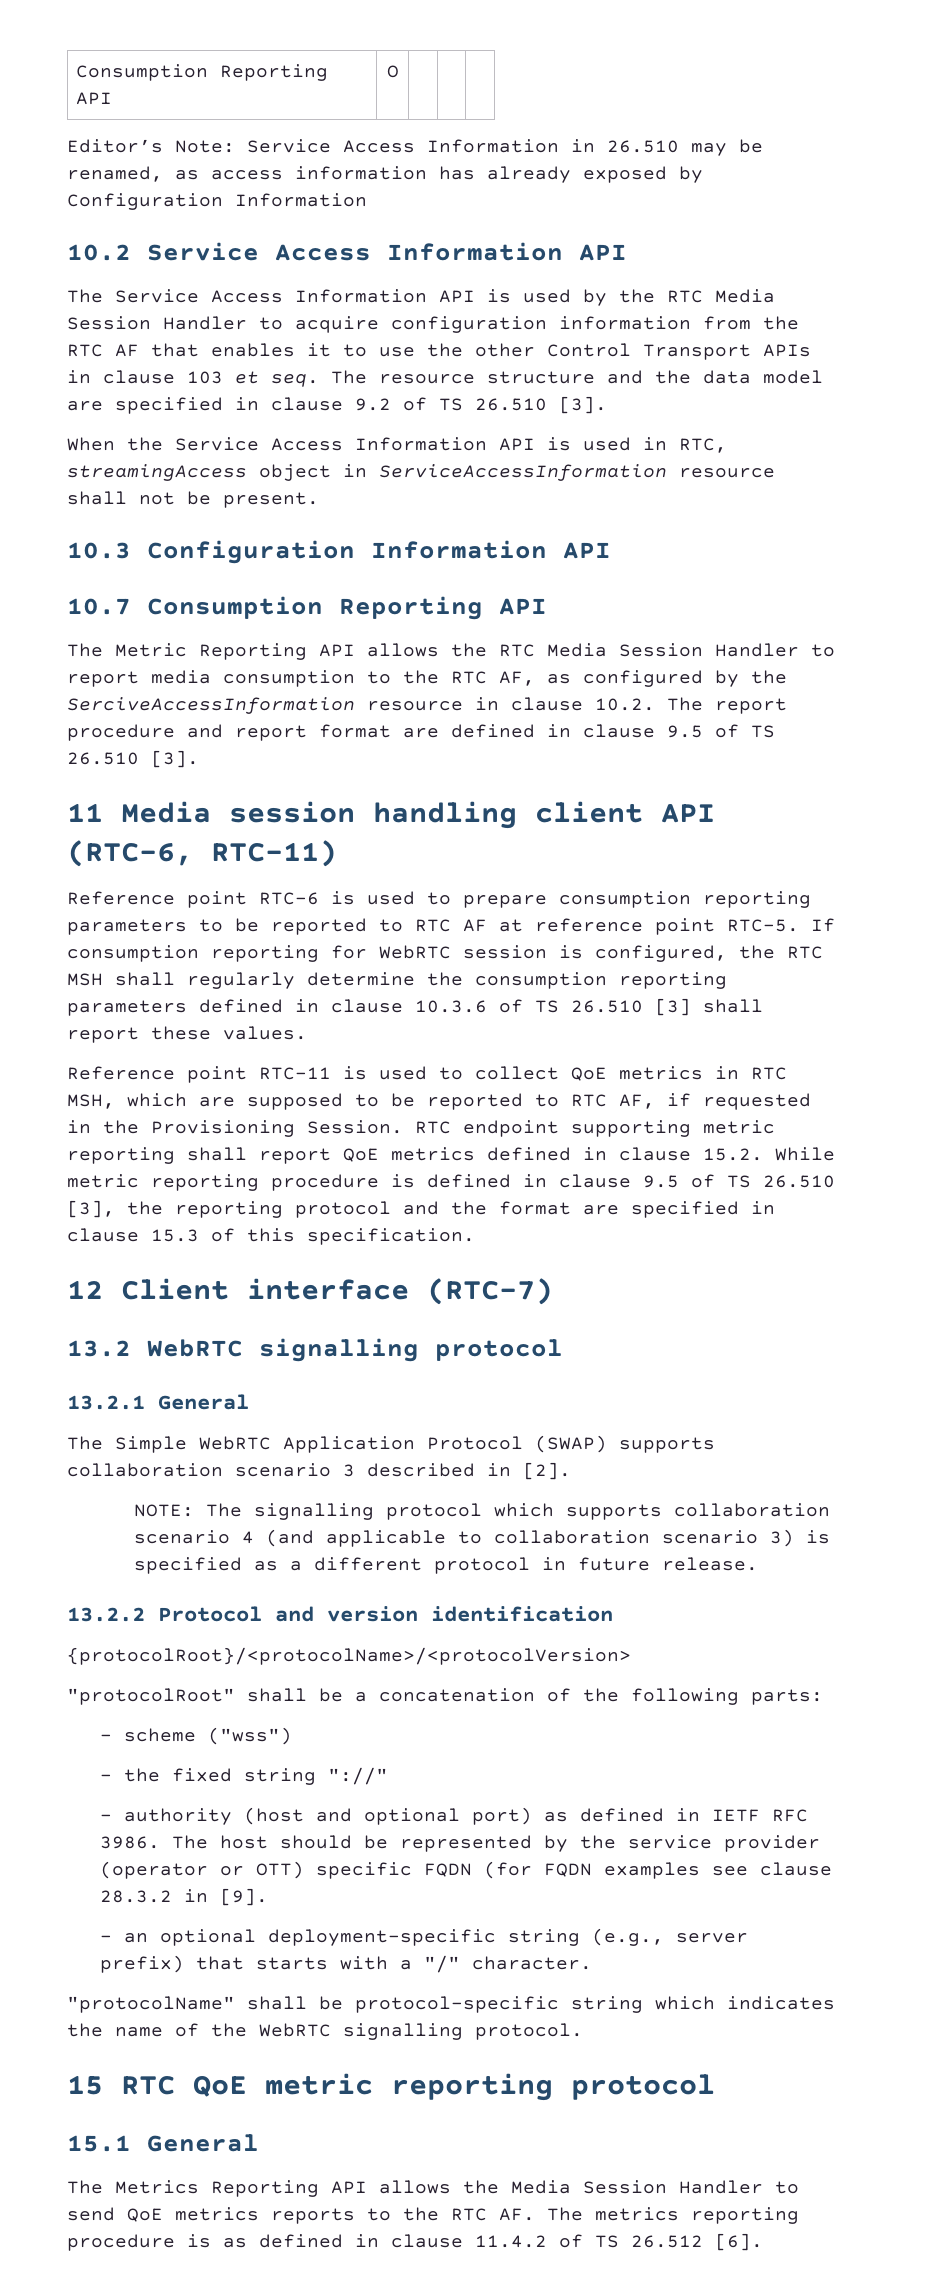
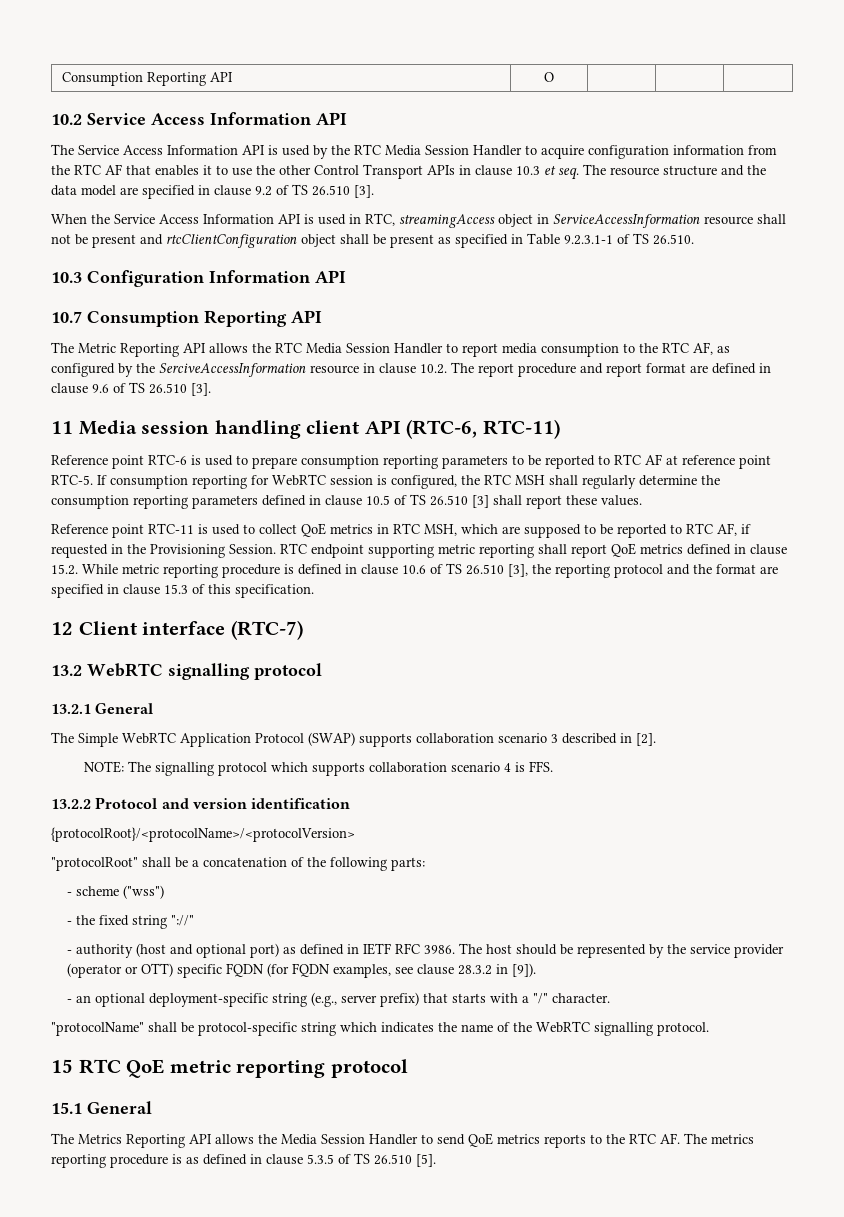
[67,139,763,156] [67,166,703,183] [67,193,367,210] // Editor’s Note: Service Access Information in 26.510 may be renamed, as access information has already exposed by Configuration Information -> (554, 77) none
[187,371,223,384] 103 -> [516,166,540,175] 10.3
[223,492,319,508] present. -> [92,233,694,248] present and rtcClientConfiguration object shall be present as specified in Table 9.2.3.1-1 of TS 26.510.
[667,725,703,738] 9.5 -> [92,384,109,393] 9.6
[415,1000,487,1013] 10.3.6 -> [366,495,390,505] 10.5
[643,1175,679,1188] 9.5 -> [402,565,426,574] 10.6
[265,1529,830,1547] [133,1557,758,1574] (and applicable to collaboration scenario 3) is specified as a different protocol in future release. -> [514,761,553,772] is FFS.
[604,1862,701,1879] examples -> [333,964,392,978] examples,
[220,1888,269,1906] [9]. -> [512,963,537,977] [9]).
[475,2233,763,2251] 11.4.2 of TS 26.512 [6]. -> [307,1153,436,1167] 5.3.5 of TS 26.510 [5].

